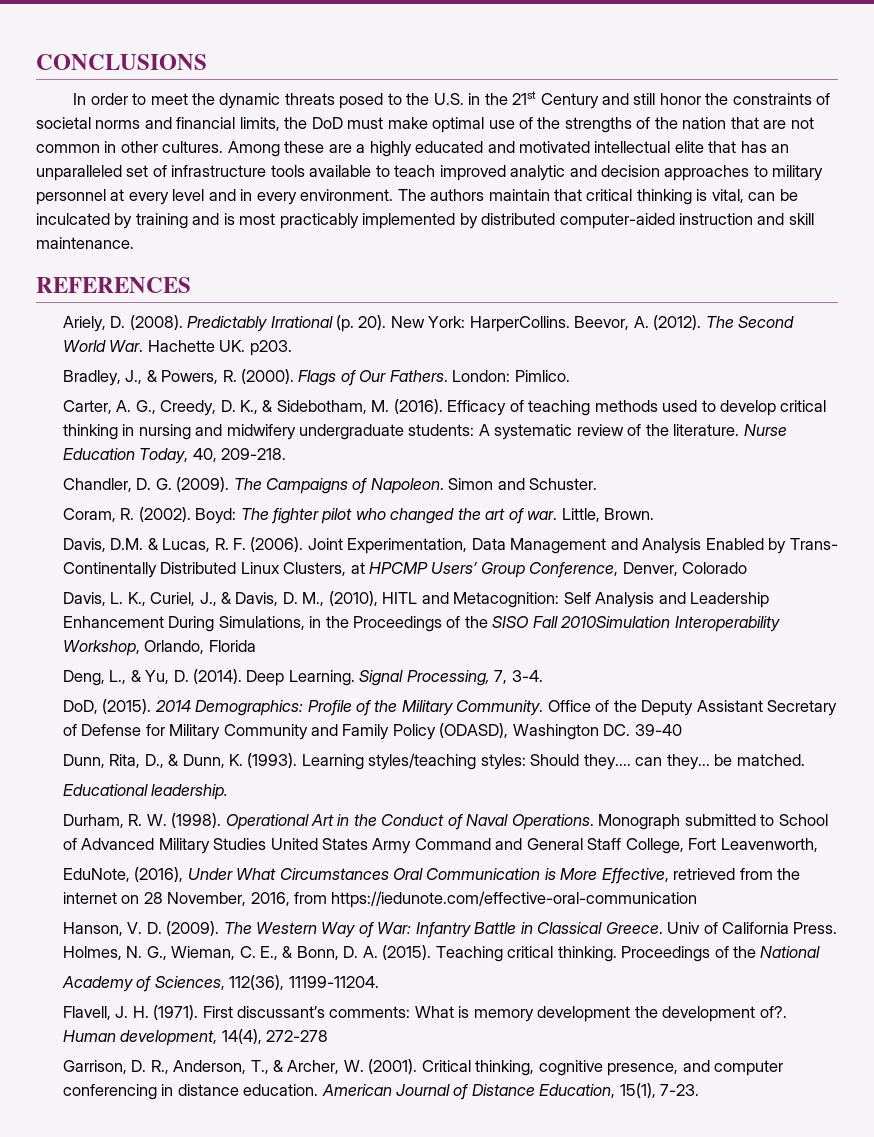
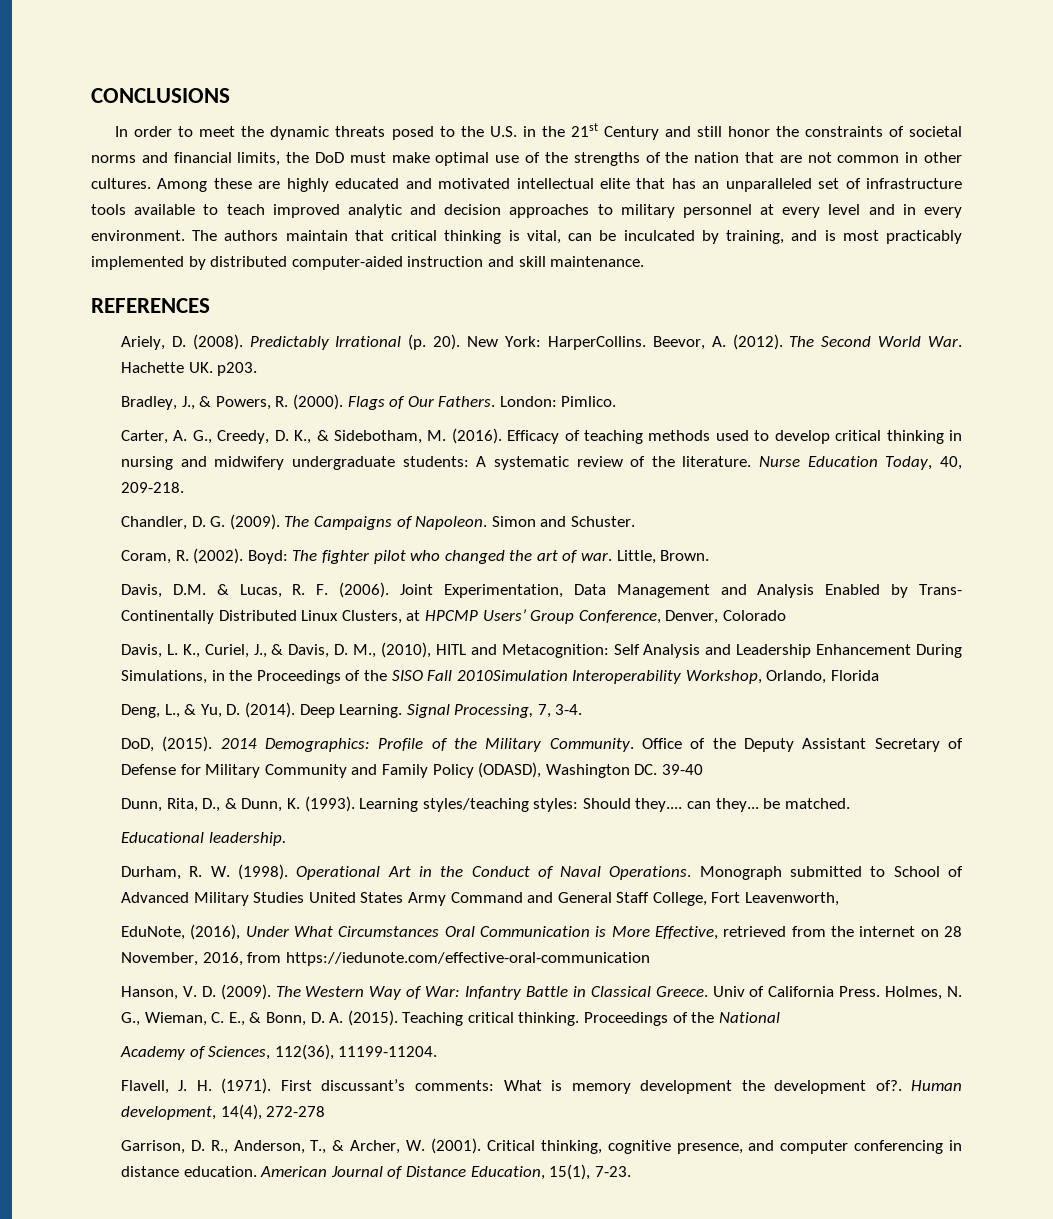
[356,144,366,153] a -> (281, 185) none
[135,213,188,229] training -> [726,230,785,244] training,

